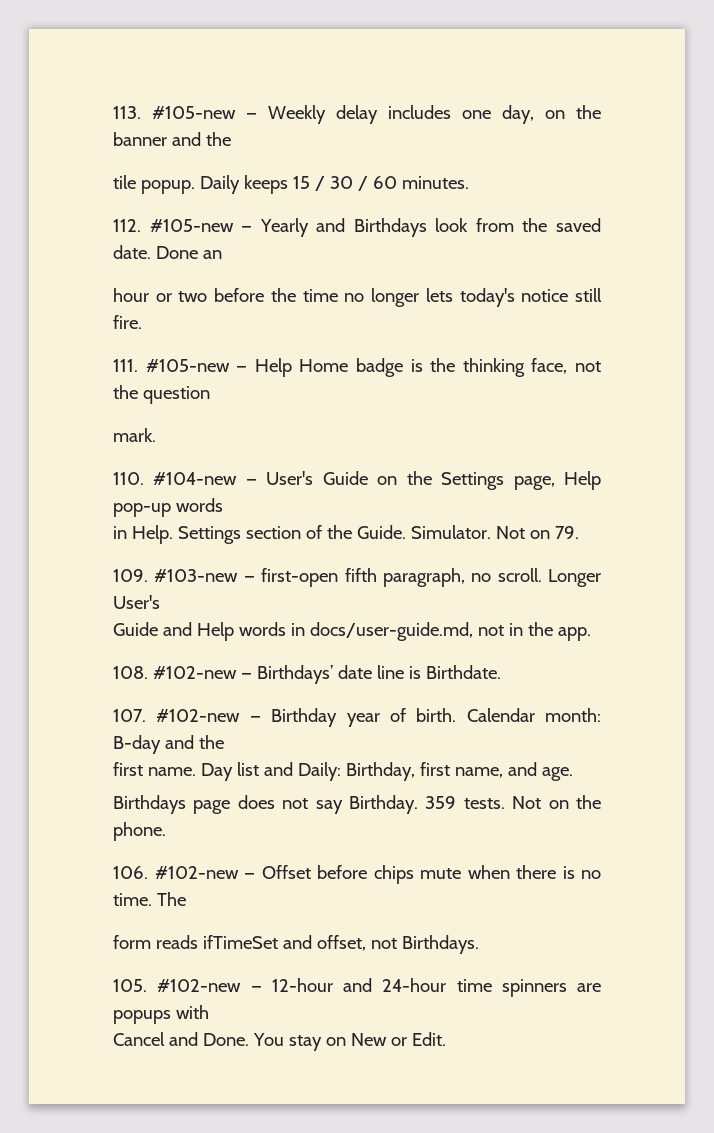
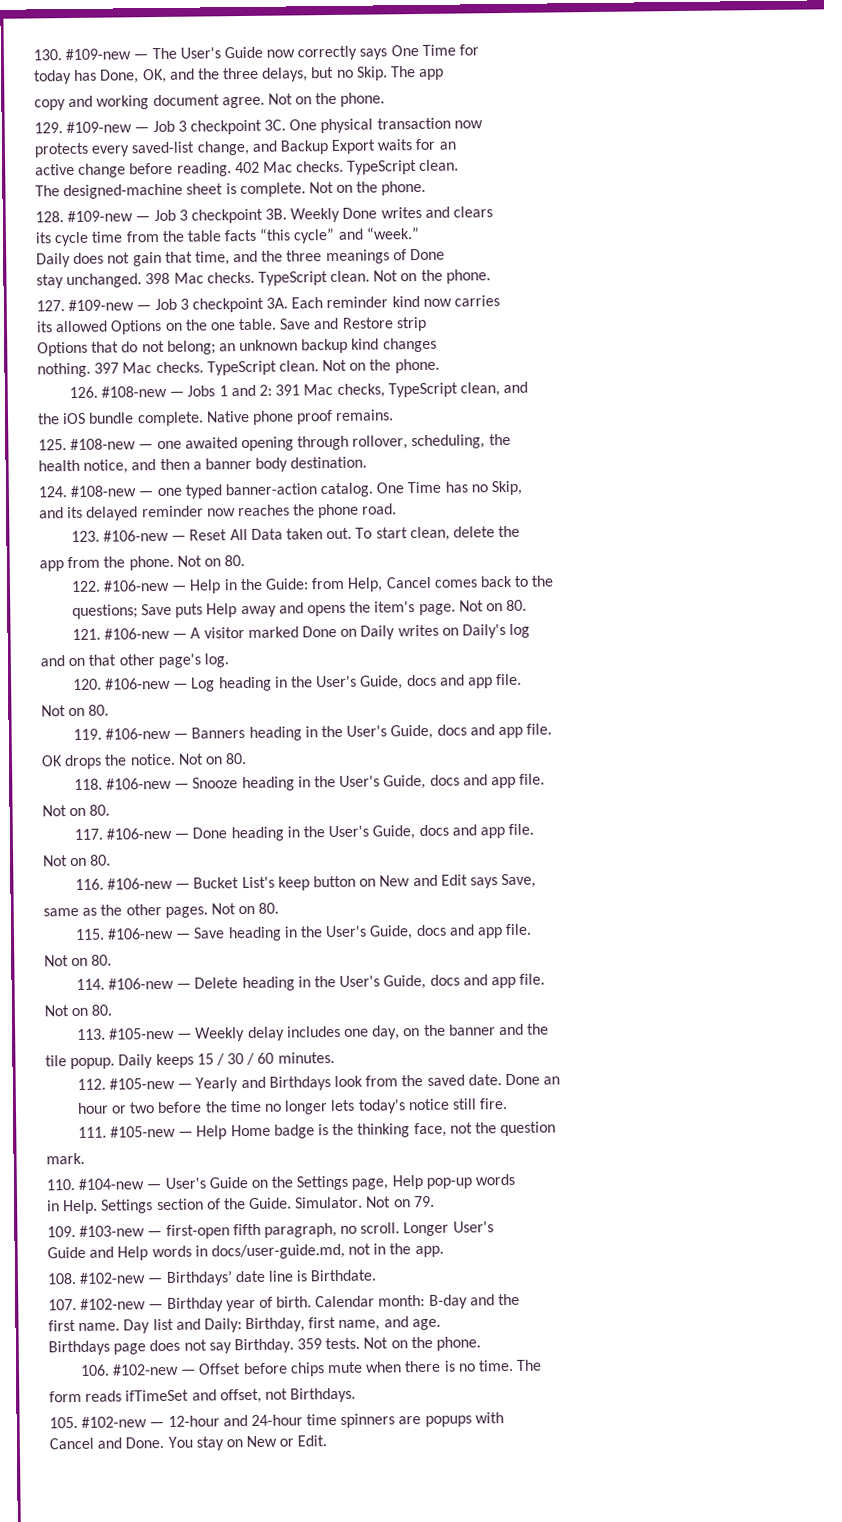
(113, 112) none -> [33,44,480,61] [34,66,445,85] [34,92,386,111] [34,117,483,135] [34,138,456,158] [35,159,460,178] [35,180,427,200] [35,206,494,224] [35,226,419,247] [36,248,446,268] [36,269,491,289] [36,295,501,313] [36,316,427,335] [37,337,437,357] [37,358,440,378] [68,381,529,399] [37,409,395,427] [38,433,511,452] [38,456,368,474] [38,480,523,499] [39,503,398,521] [70,525,521,543] [39,555,246,572] [70,575,554,594] [71,599,528,620] [71,623,531,641] [40,653,229,669] [72,673,523,692] [41,704,110,717] [72,723,553,741] [41,753,248,770] [73,773,546,792] [42,804,111,817] [73,823,535,842] [43,854,112,867] [74,873,537,891] [43,902,280,918] [74,923,533,942] [44,954,113,967] [75,973,546,992] [44,1004,113,1017] 130. #109-new — The User's Guide now correctly says One Time for // today has Done, OK, and the three delays, but no Skip. The app // copy and working document agree. Not on the phone. // 129. #109-new — Job 3 checkpoint 3C. One physical transaction now // protects every saved-list change, and Backup Export waits for an // active change before reading. 402 Mac checks. TypeScript clean. // The designed-machine sheet is complete. Not on the phone. // 128. #109-new — Job 3 checkpoint 3B. Weekly Done writes and clears // its cycle time from the table facts “this cycle” and “week.” // Daily does not gain that time, and the three meanings of Done // stay unchanged. 398 Mac checks. TypeScript clean. Not on the phone. // 127. #109-new — Job 3 checkpoint 3A. Each reminder kind now carries // its allowed Options on the one table. Save and Restore strip // Options that do not belong; an unknown backup kind changes // nothing. 397 Mac checks. TypeScript clean. Not on the phone. // 126. #108-new — Jobs 1 and 2: 391 Mac checks, TypeScript clean, and // the iOS bundle complete. Native phone proof remains. // 125. #108-new — one awaited opening through rollover, scheduling, the // health notice, and then a banner body destination. // 124. #108-new — one typed banner-action catalog. One Time has no Skip, // and its delayed reminder now reaches the phone road. // 123. #106-new — Reset All Data taken out. To start clean, delete the // app from the phone. Not on 80. // 122. #106-new — Help in the Guide: from Help, Cancel comes back to the // questions; Save puts Help away and opens the item's page. Not on 80. // 121. #106-new — A visitor marked Done on Daily writes on Daily's log // and on that other page's log. // 120. #106-new — Log heading in the User's Guide, docs and app file. // Not on 80. // 119. #106-new — Banners heading in the User's Guide, docs and app file. // OK drops the notice. Not on 80. // 118. #106-new — Snooze heading in the User's Guide, docs and app file. // Not on 80. // 117. #106-new — Done heading in the User's Guide, docs and app file. // Not on 80. // 116. #106-new — Bucket List's keep button on New and Edit says Save, // same as the other pages. Not on 80. // 115. #106-new — Save heading in the User's Guide, docs and app file. // Not on 80. // 114. #106-new — Delete heading in the User's Guide, docs and app file. // Not on 80. //

